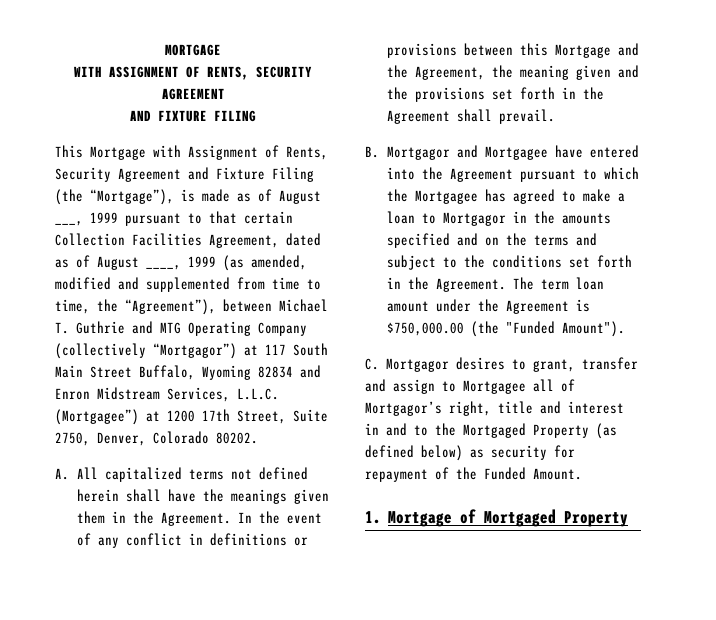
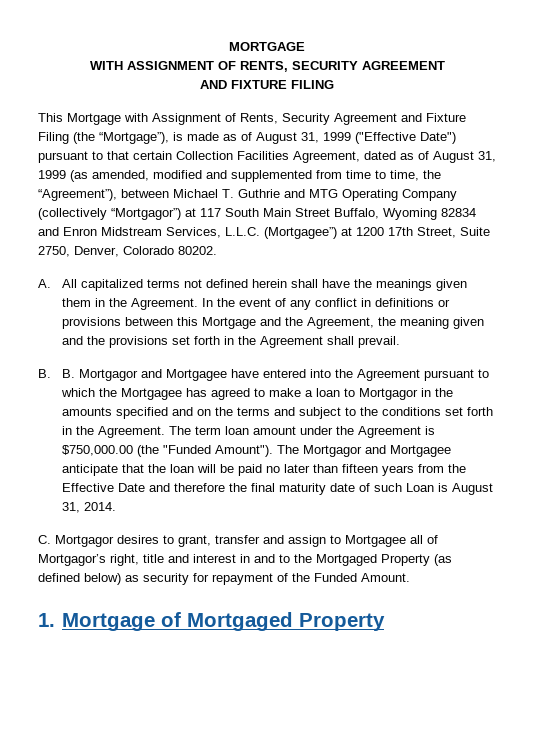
[55,212,118,226] ___, 1999 -> [301,132,456,144] 31, 1999 ("Effective Date")
[146,265,181,270] ____, -> [478,151,496,162] 31,
(379, 152) none -> [61,369,75,378] B.
(626, 329) none -> [276,445,451,457] [61,464,466,476] [61,483,493,495] [61,502,116,513] The Mortgagor and Mortgagee anticipate that the loan will be paid no later than fifteen years from the Effective Date and therefore the final maturity date of such Loan is August 31, 2014.

